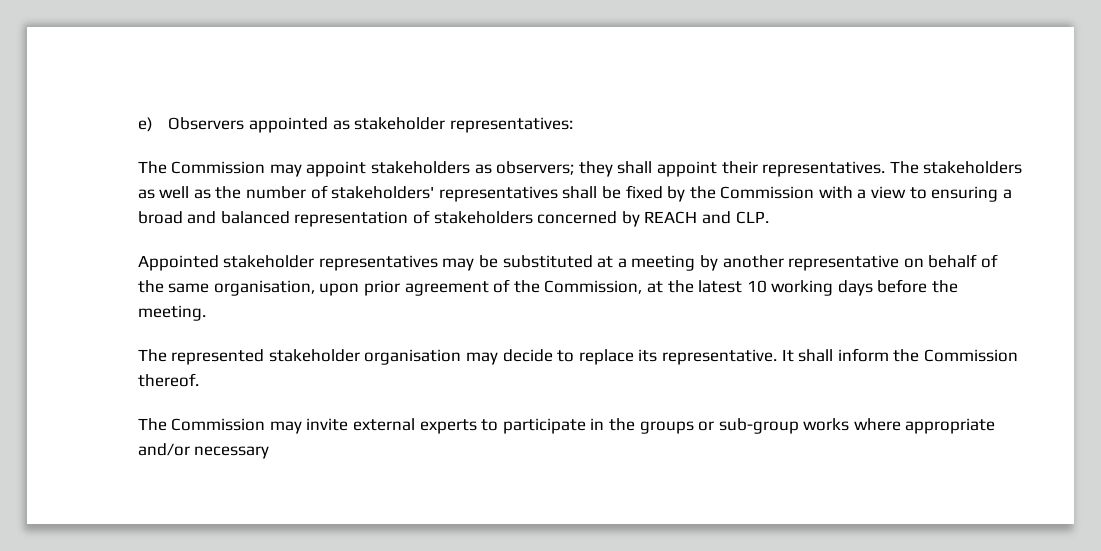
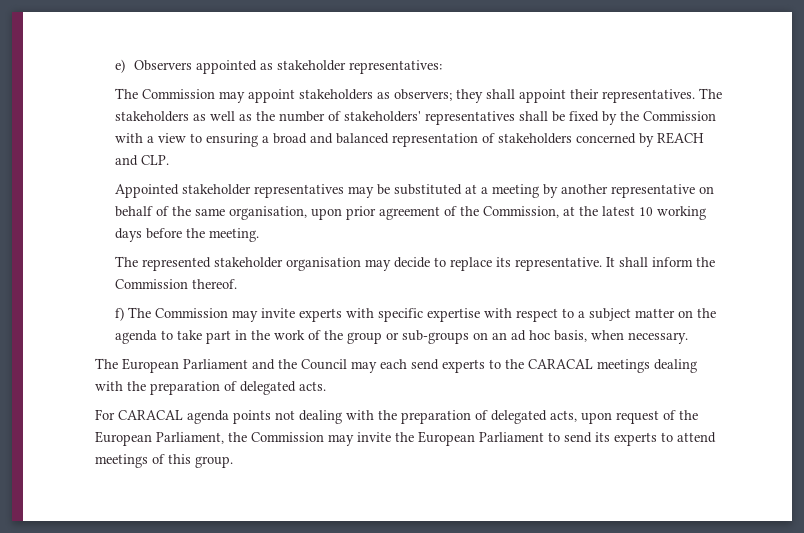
(199, 380) none -> [114,307,124,321] f)
[352,418,996,434] [137,443,270,459] external experts to participate in the groups or sub-group works where appropriate and/or necessary -> [298,308,716,322] [114,330,688,344] [95,358,698,373] [95,381,327,395] [95,409,699,424] [95,431,717,446] [95,454,234,468] experts with specific expertise with respect to a subject matter on the agenda to take part in the work of the group or sub-groups on an ad hoc basis, when necessary. // The European Parliament and the Council may each send experts to the CARACAL meetings dealing with the preparation of delegated acts. // For CARACAL agenda points not dealing with the preparation of delegated acts, upon request of the European Parliament, the Commission may invite the European Parliament to send its experts to attend meetings of this group.

